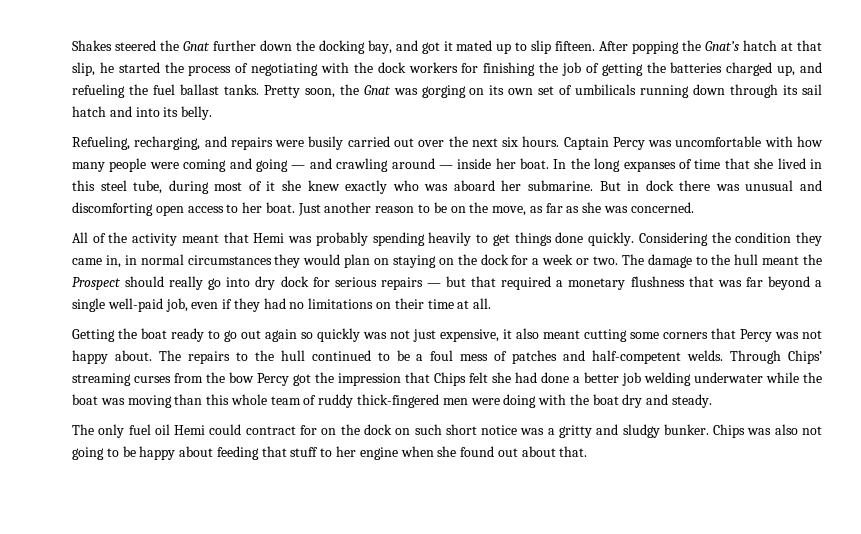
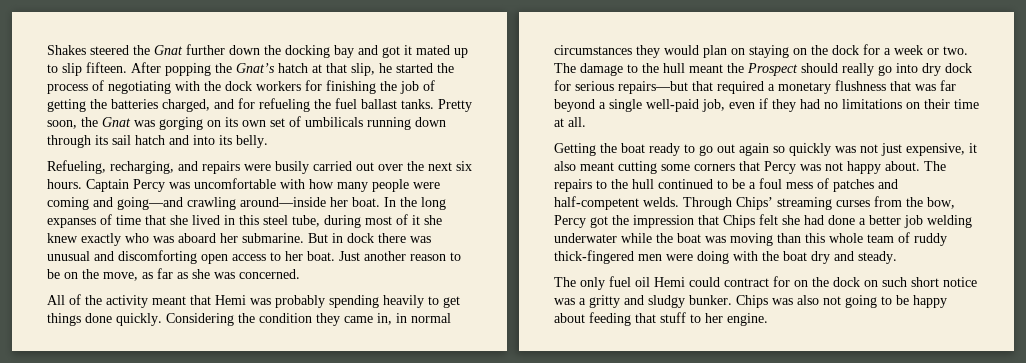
[367,40,392,54] bay, -> [334,45,354,58] bay
[726,62,822,76] charged up, and -> [162,98,255,112] charged, and for
[255,158,492,172] going — and crawling around — inside -> [117,197,326,210] going—and crawling around—inside
[380,276,467,290] repairs — but -> [618,81,688,94] repairs—but
[229,372,254,383] bow -> [927,197,955,209] bow,
[359,446,588,460] engine when she found out about that. -> [727,313,768,326] engine.

